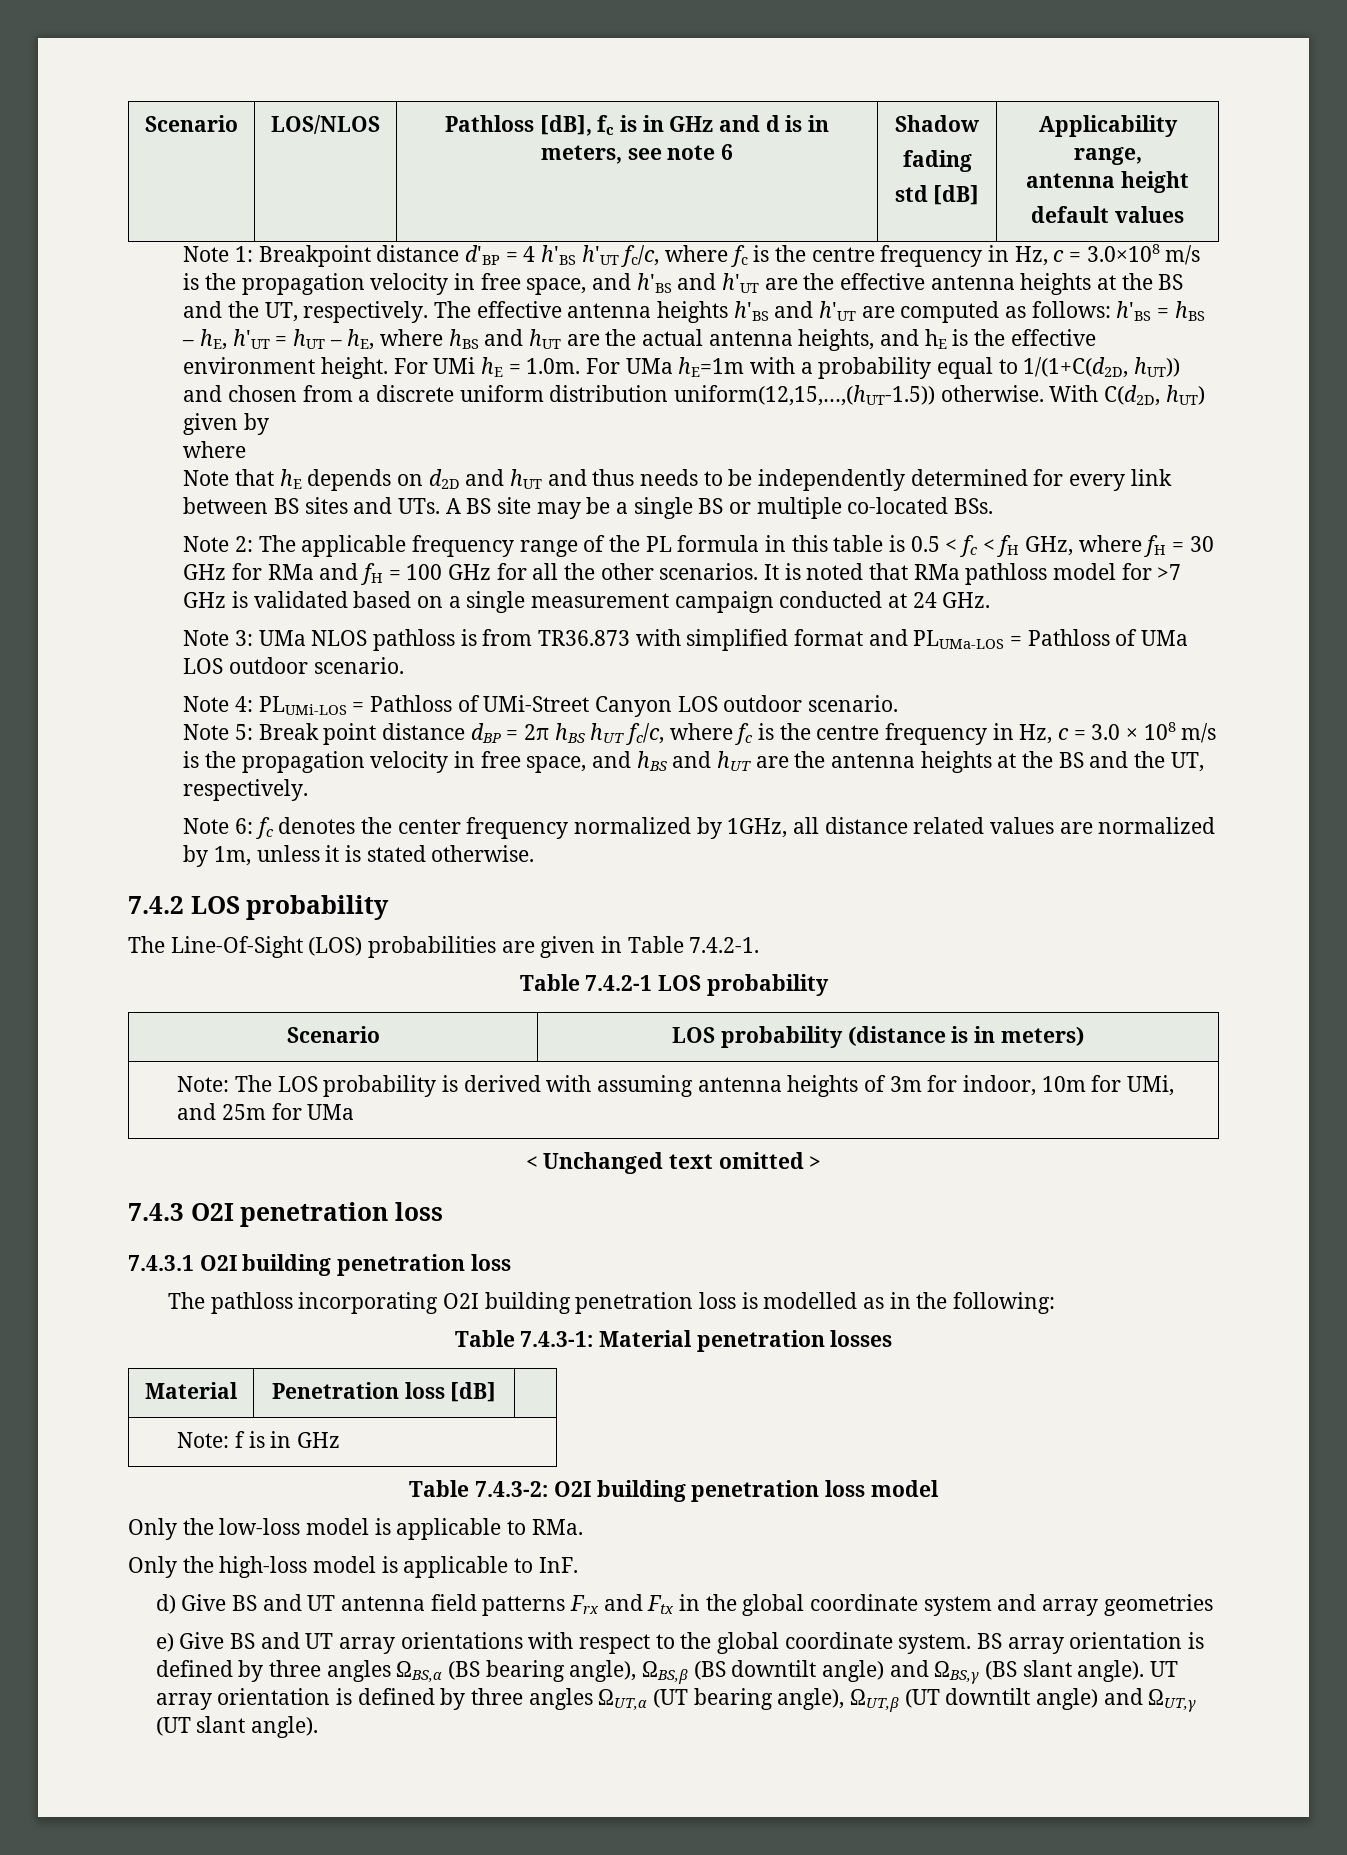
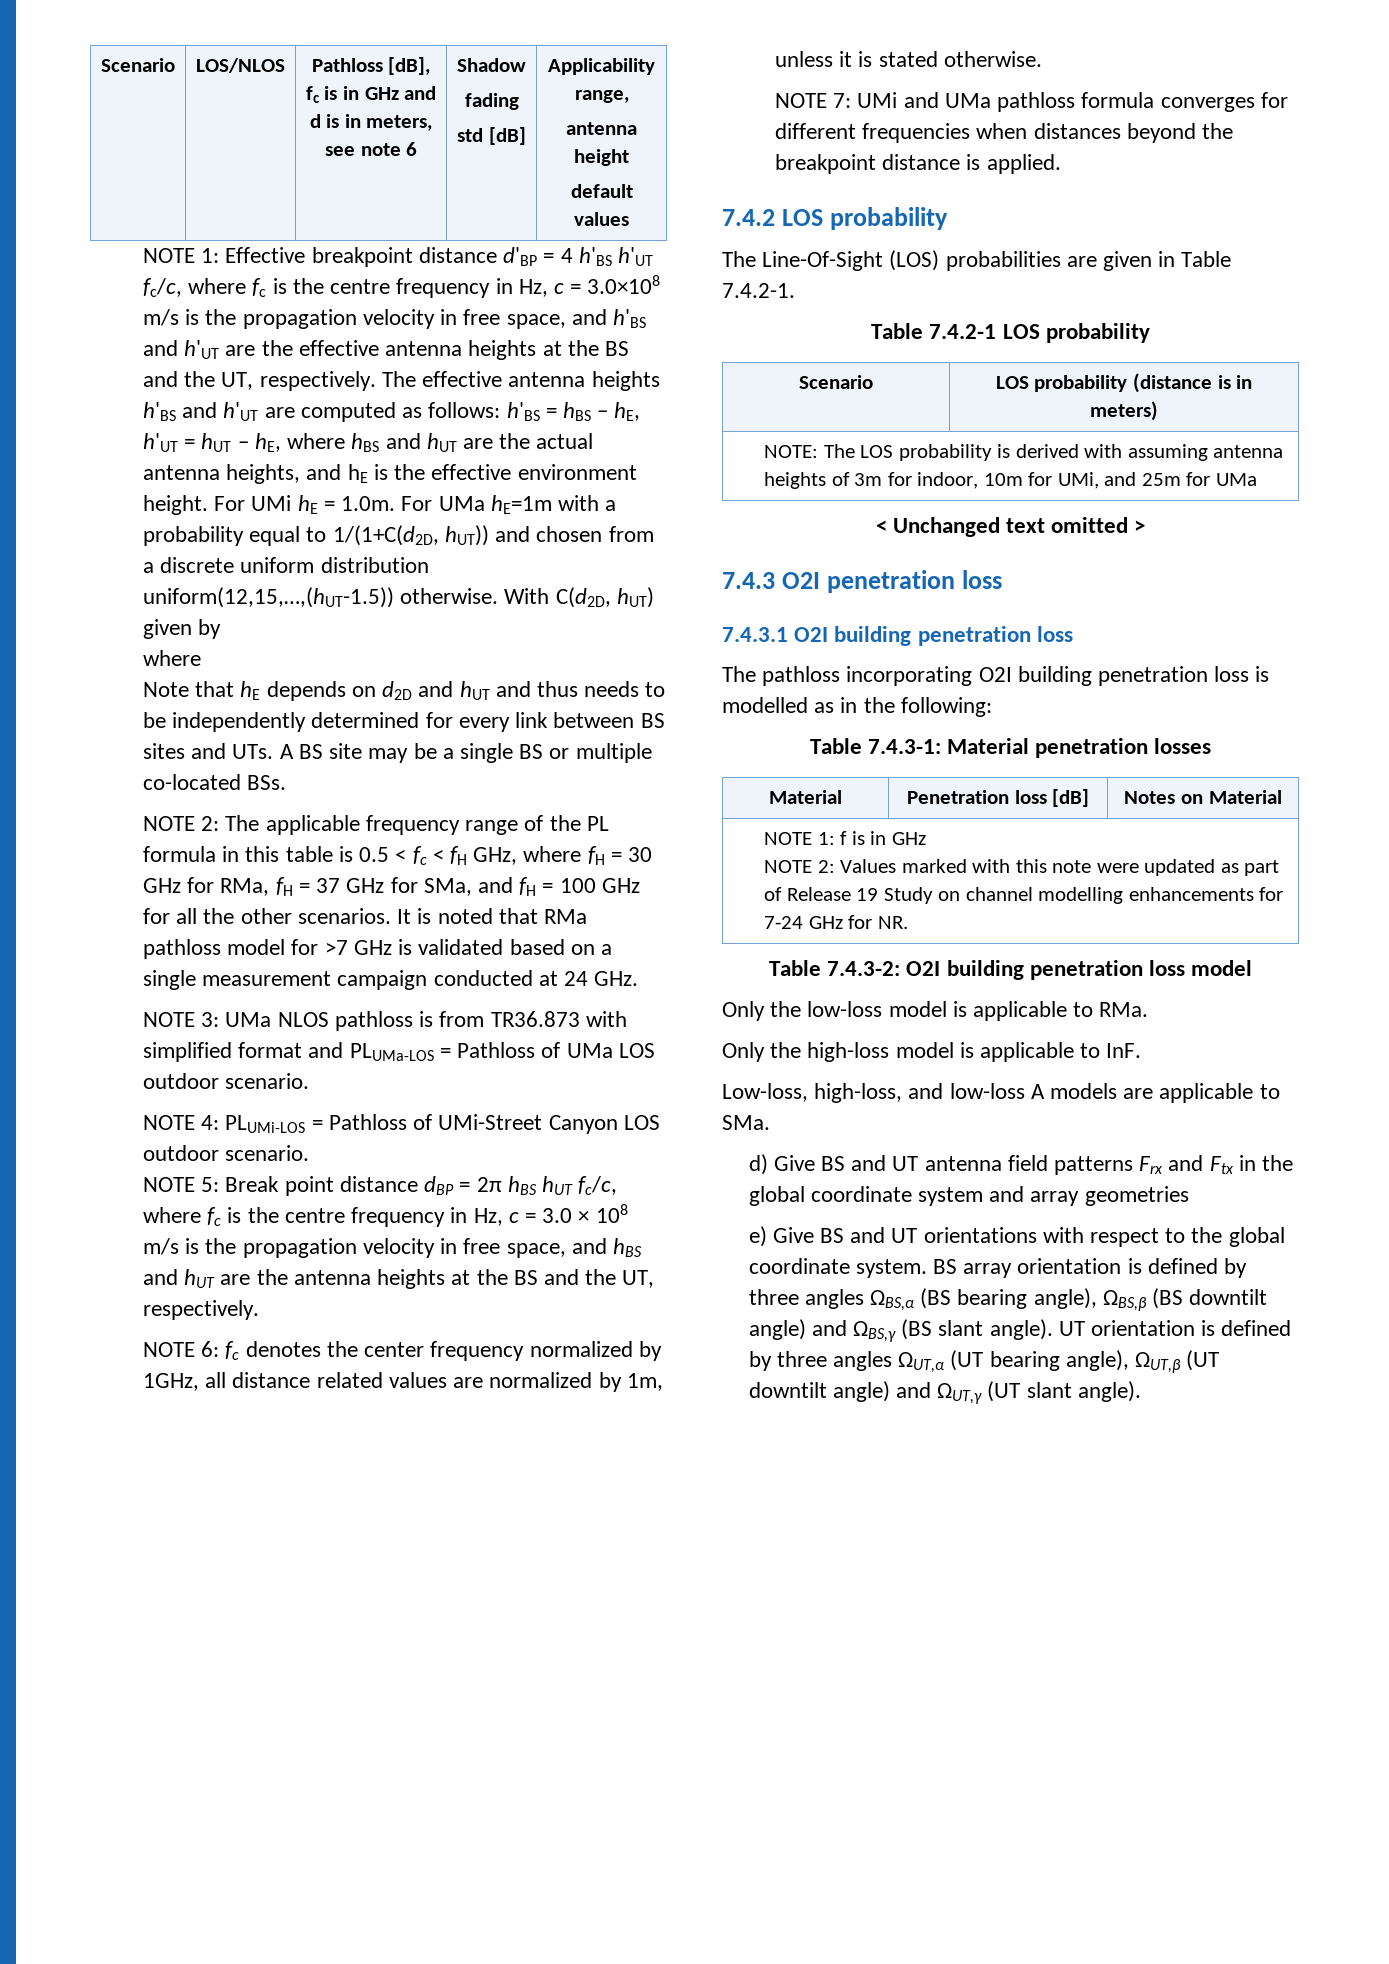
[183,245,371,267] Note 1: Breakpoint -> [143,247,413,267] NOTE 1: Effective breakpoint
[183,536,230,552] Note -> [143,816,196,831] NOTE
[267,564,314,580] RMa -> [220,877,472,896] RMa, fH = 37 GHz for SMa,
[183,630,230,646] Note -> [143,1012,196,1027] NOTE
[183,696,230,712] Note -> [143,1115,196,1130] NOTE
[183,724,230,740] Note -> [143,1177,196,1192] NOTE
[183,818,230,834] Note -> [143,1342,196,1357] NOTE
(535, 853) none -> [775,92,1288,112] [775,123,1234,143] [775,154,1061,174] // NOTE 7: UMi and UMa pathloss formula converges for different frequencies when distances beyond the breakpoint distance is applied.
[177,1076,230,1092] Note: -> [764,445,819,458] NOTE:
[177,1432,230,1448] // Note: -> [1124,790,1282,804] [764,832,835,845] Notes on Material // NOTE 1:
(340, 1440) none -> [764,859,1280,876] [764,887,1284,904] [764,915,908,929] // NOTE 2: Values marked with this note were updated as part of Release 19 Study on channel modelling enhancements for 7-24 GHz for NR.
(578, 1565) none -> [722,1083,1280,1103] [722,1115,770,1130] // Low-loss, high-loss, and low-loss A models are applicable to SMa.
[339,1637,396,1654] array -> (918, 1235) none
[155,1693,212,1710] array -> (1085, 1328) none

